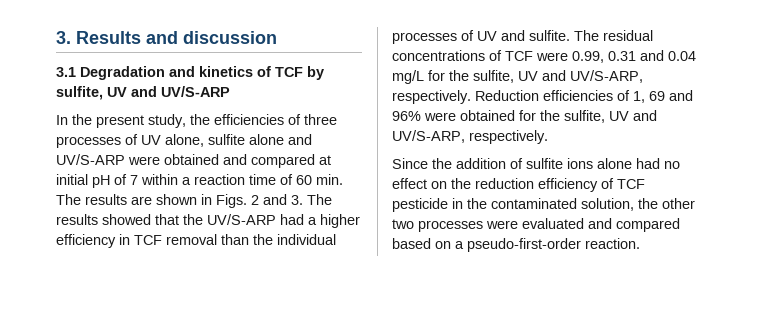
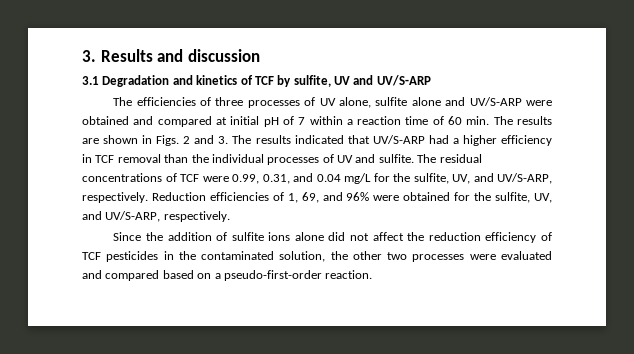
[56,114,210,128] In the present study, the -> [113,97,133,106] The
[102,214,203,225] showed that the -> [294,135,370,144] indicated that
[608,51,636,61] 0.31 -> [262,174,290,184] 0.31,
[518,71,538,81] UV -> [452,174,470,184] UV,
[649,91,665,101] 69 -> [301,192,319,203] 69,
[609,111,629,121] UV -> [533,193,552,203] UV,
[636,158,680,169] [392,178,447,189] had no effect on -> [328,232,404,241] did not affect
[392,198,448,212] pesticide -> [106,251,159,262] pesticides

